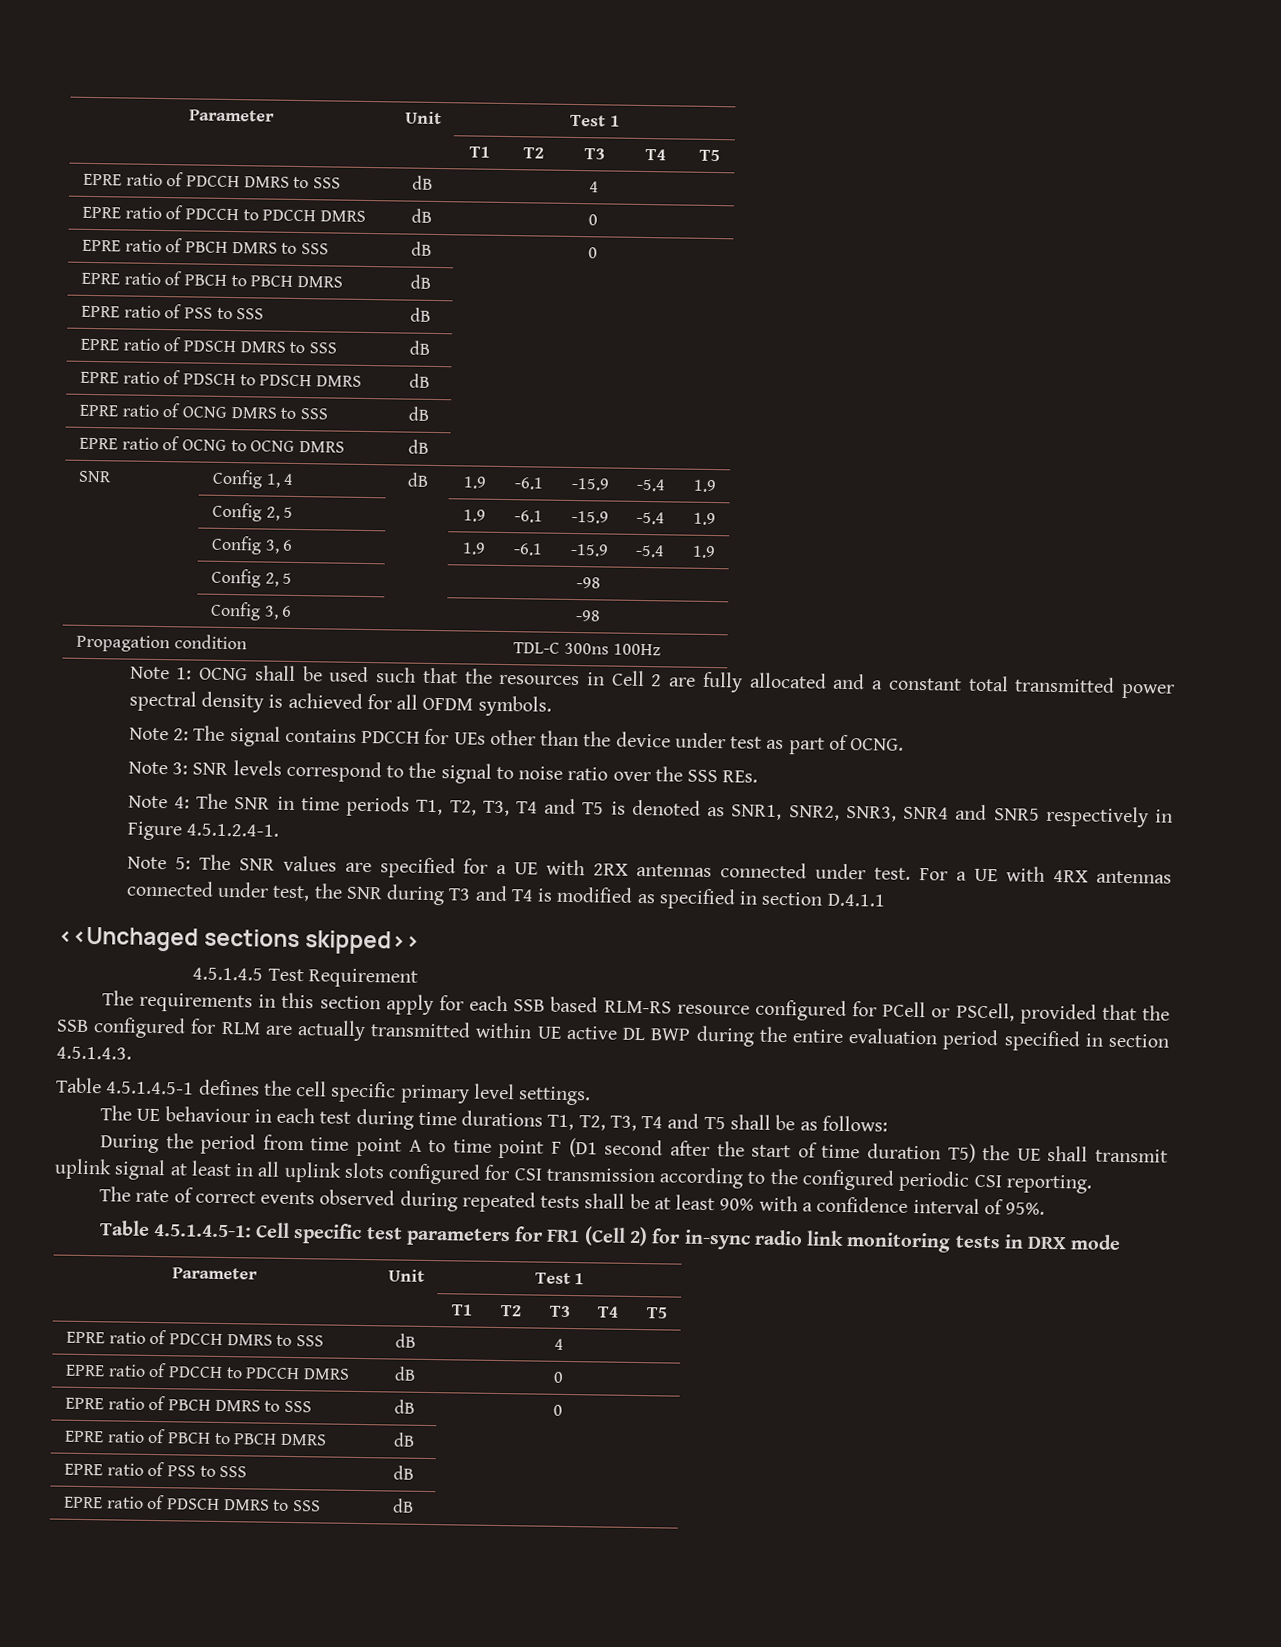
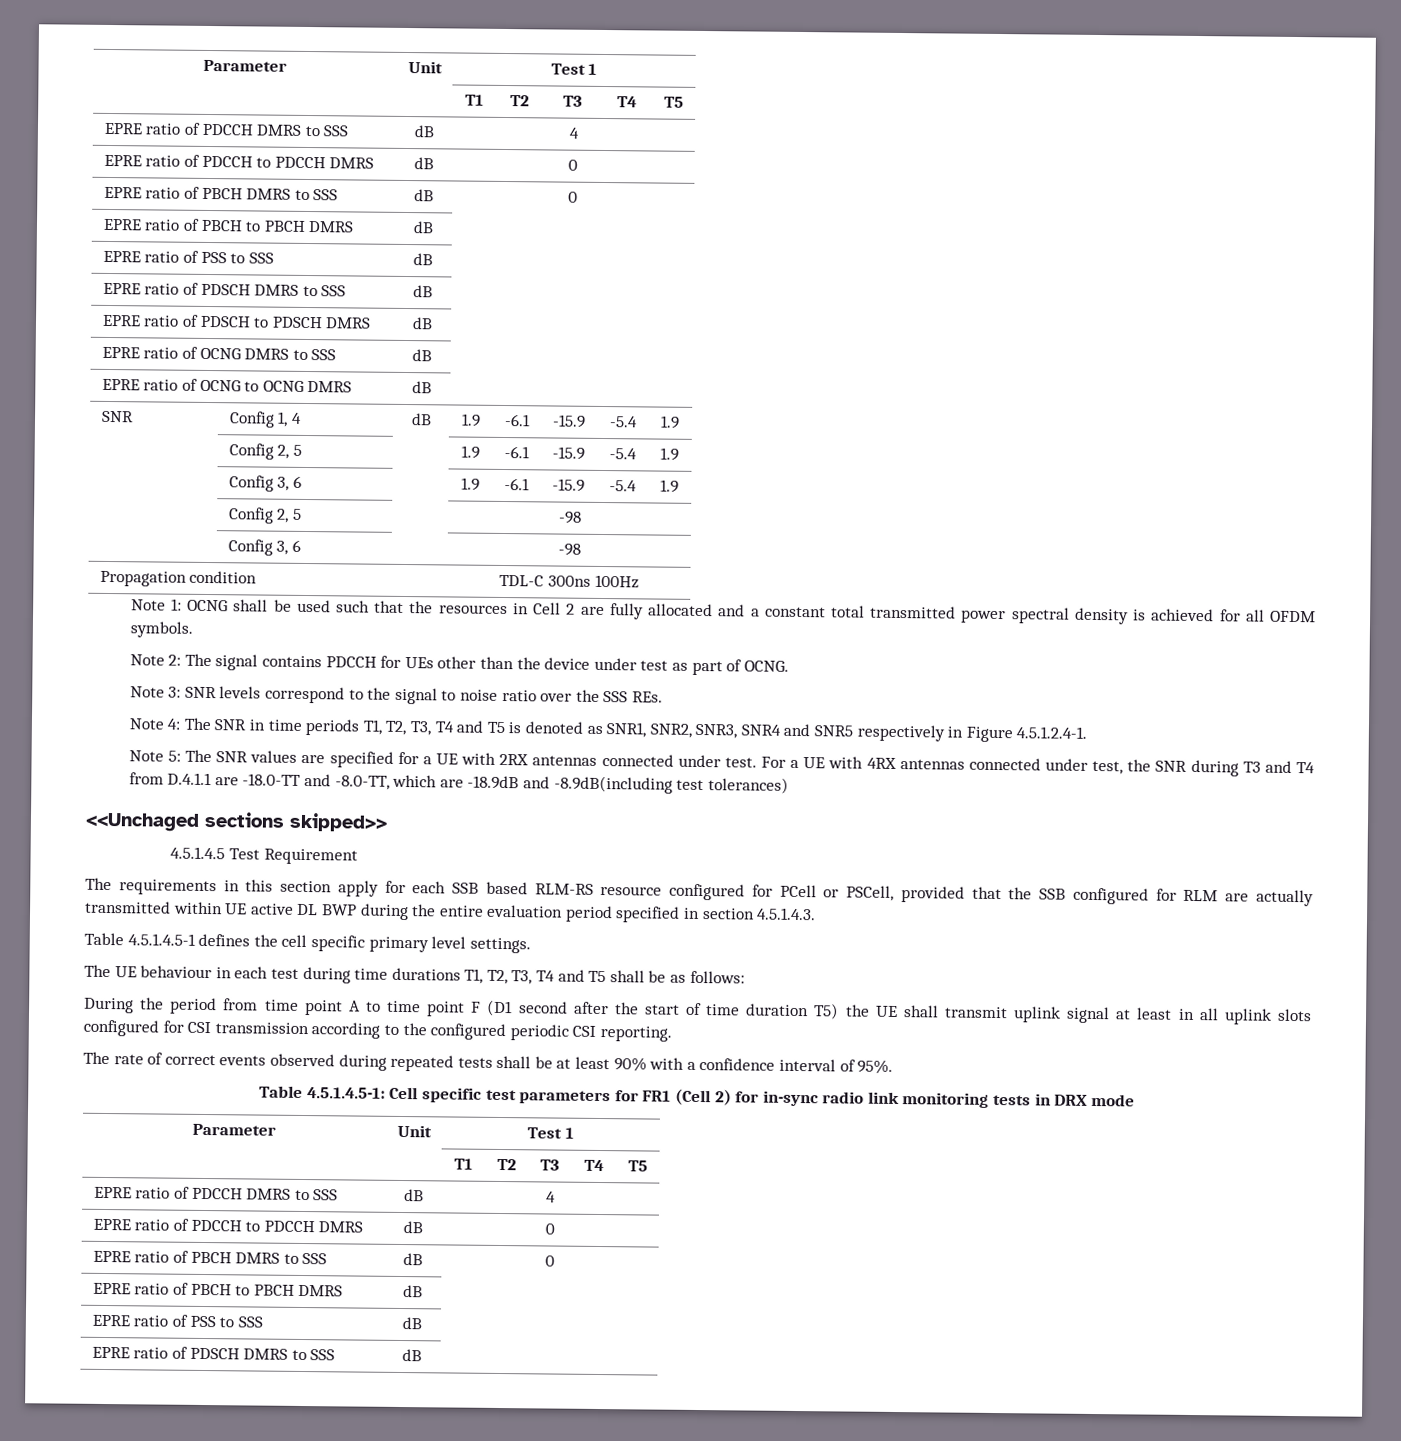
[537,886,885,910] is modified as specified in section D.4.1.1 -> [128,772,789,794] from D.4.1.1 are -18.0-TT and -8.0-TT, which are -18.9dB and -8.9dB(including test tolerances)

